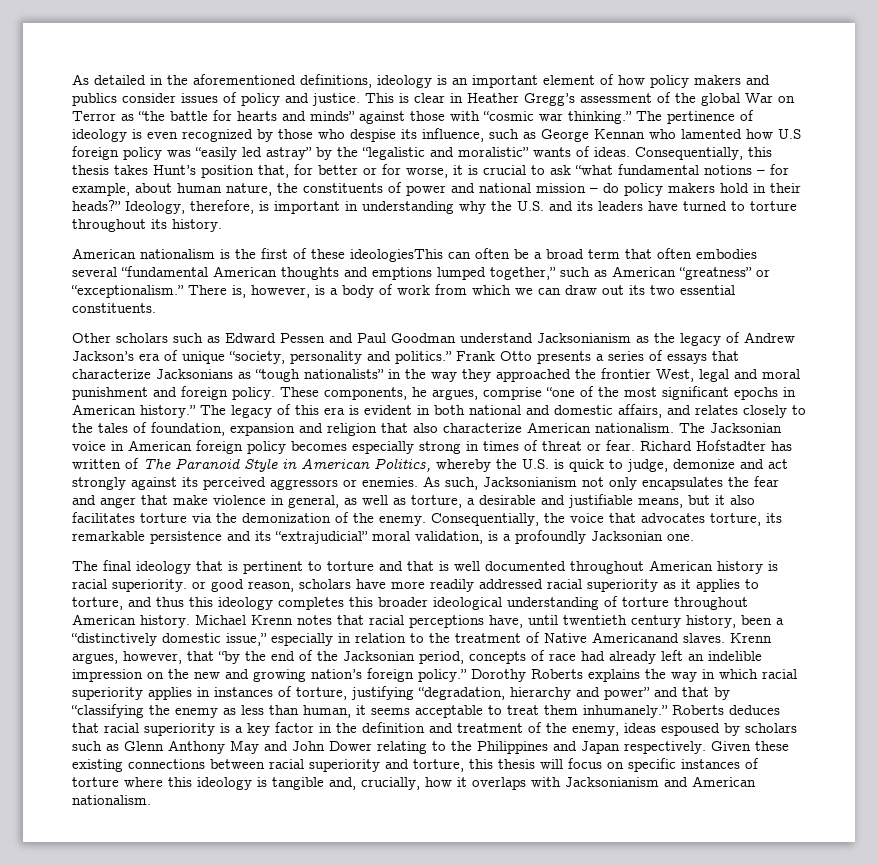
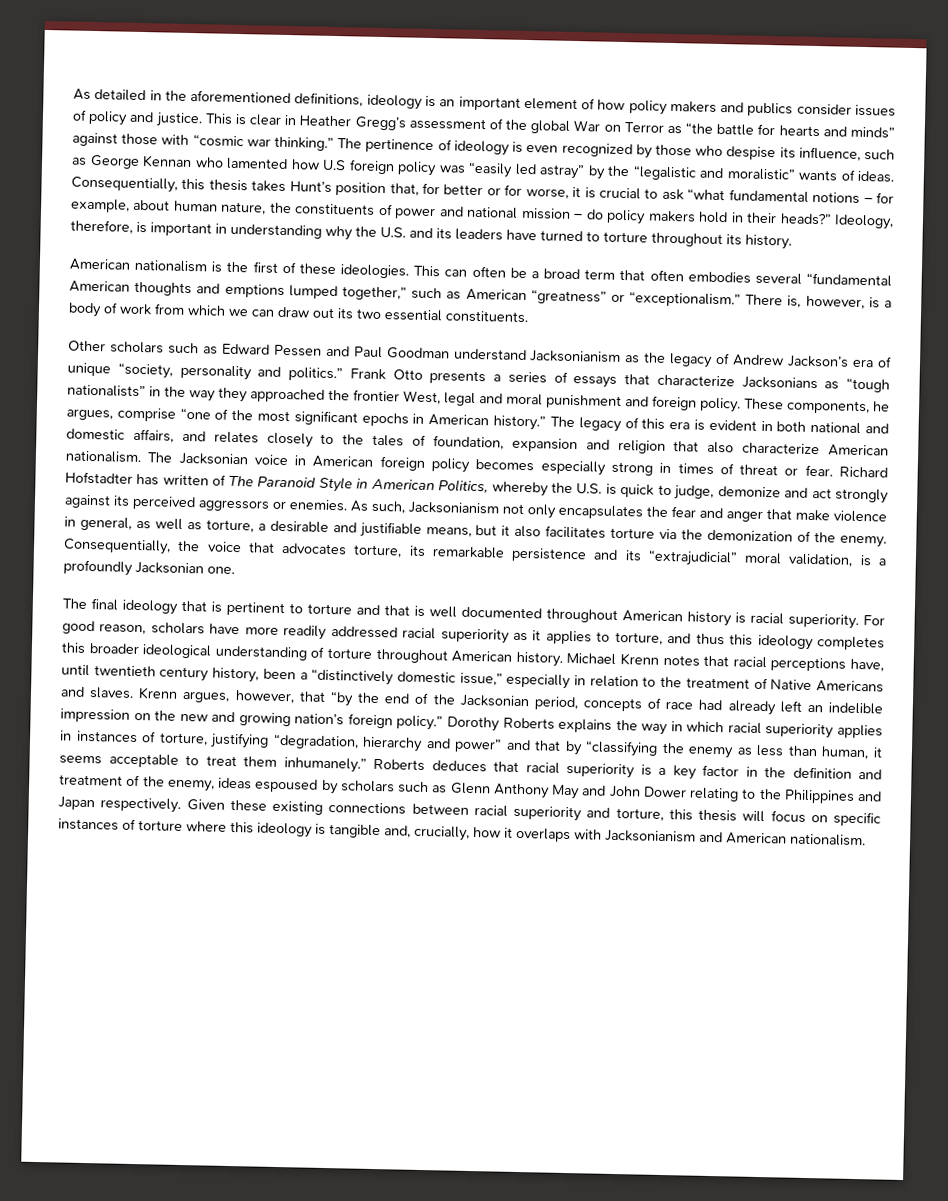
[350,249,443,262] ideologiesThis -> [340,264,441,279] ideologies. This
[192,581,206,589] or -> [863,615,885,626] For
[592,632,679,643] Americanand -> [816,680,885,693] [60,686,85,697] Americans and

